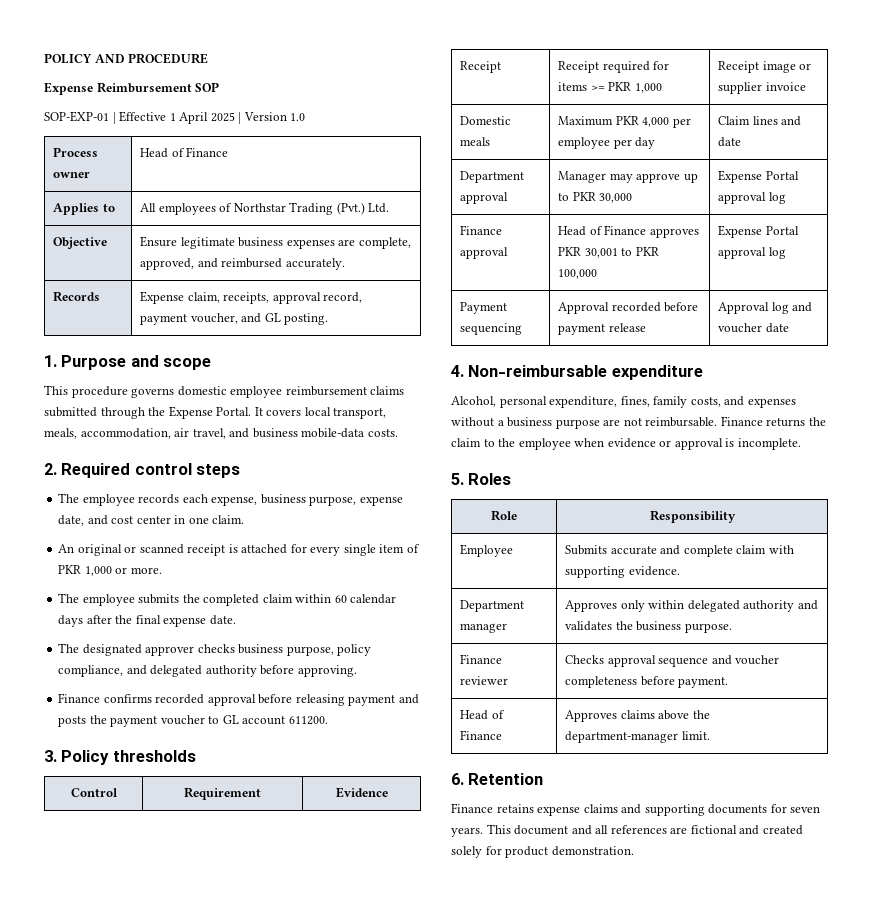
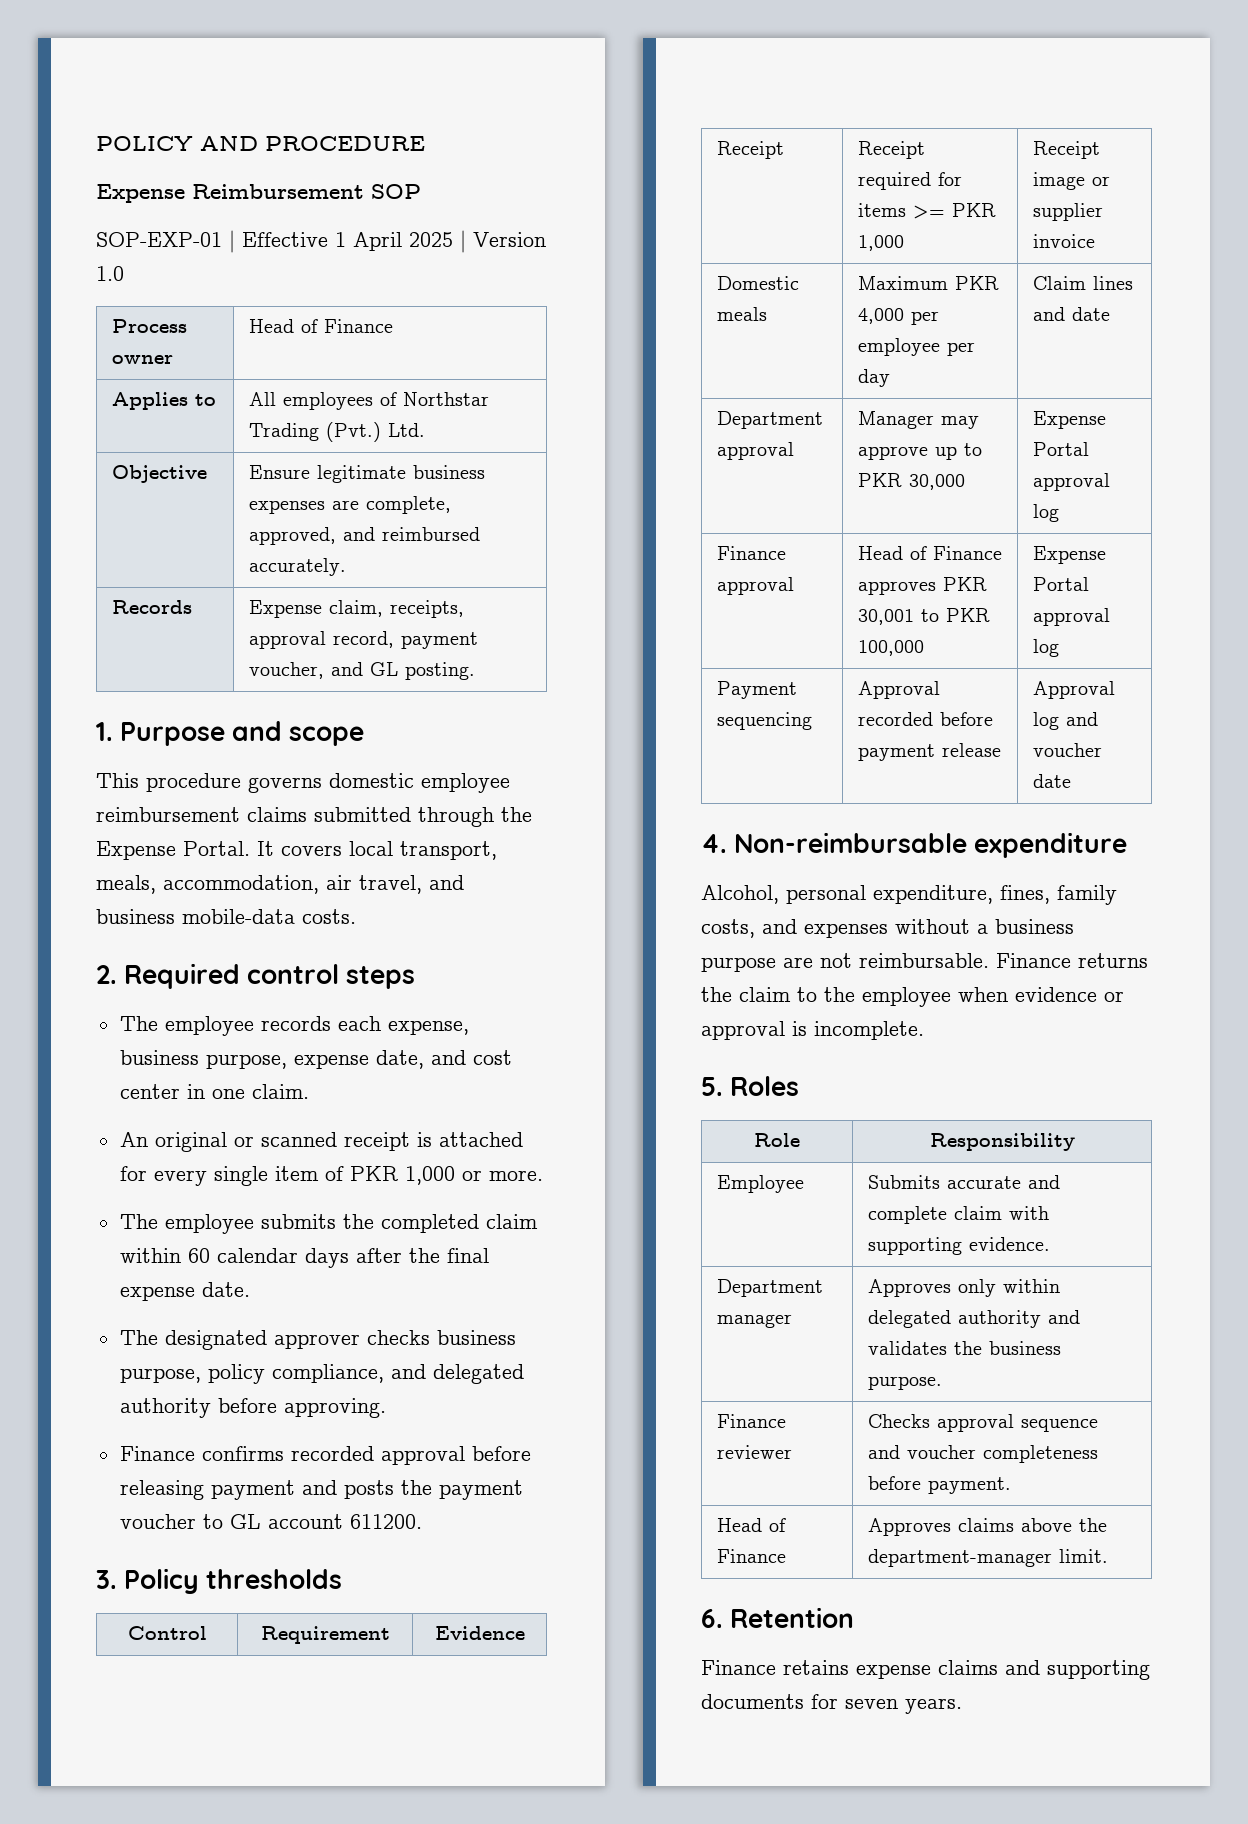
[486,824,803,835] [451,846,634,858] This document and all references are fictional and created solely for product demonstration. -> (962, 1706) none

